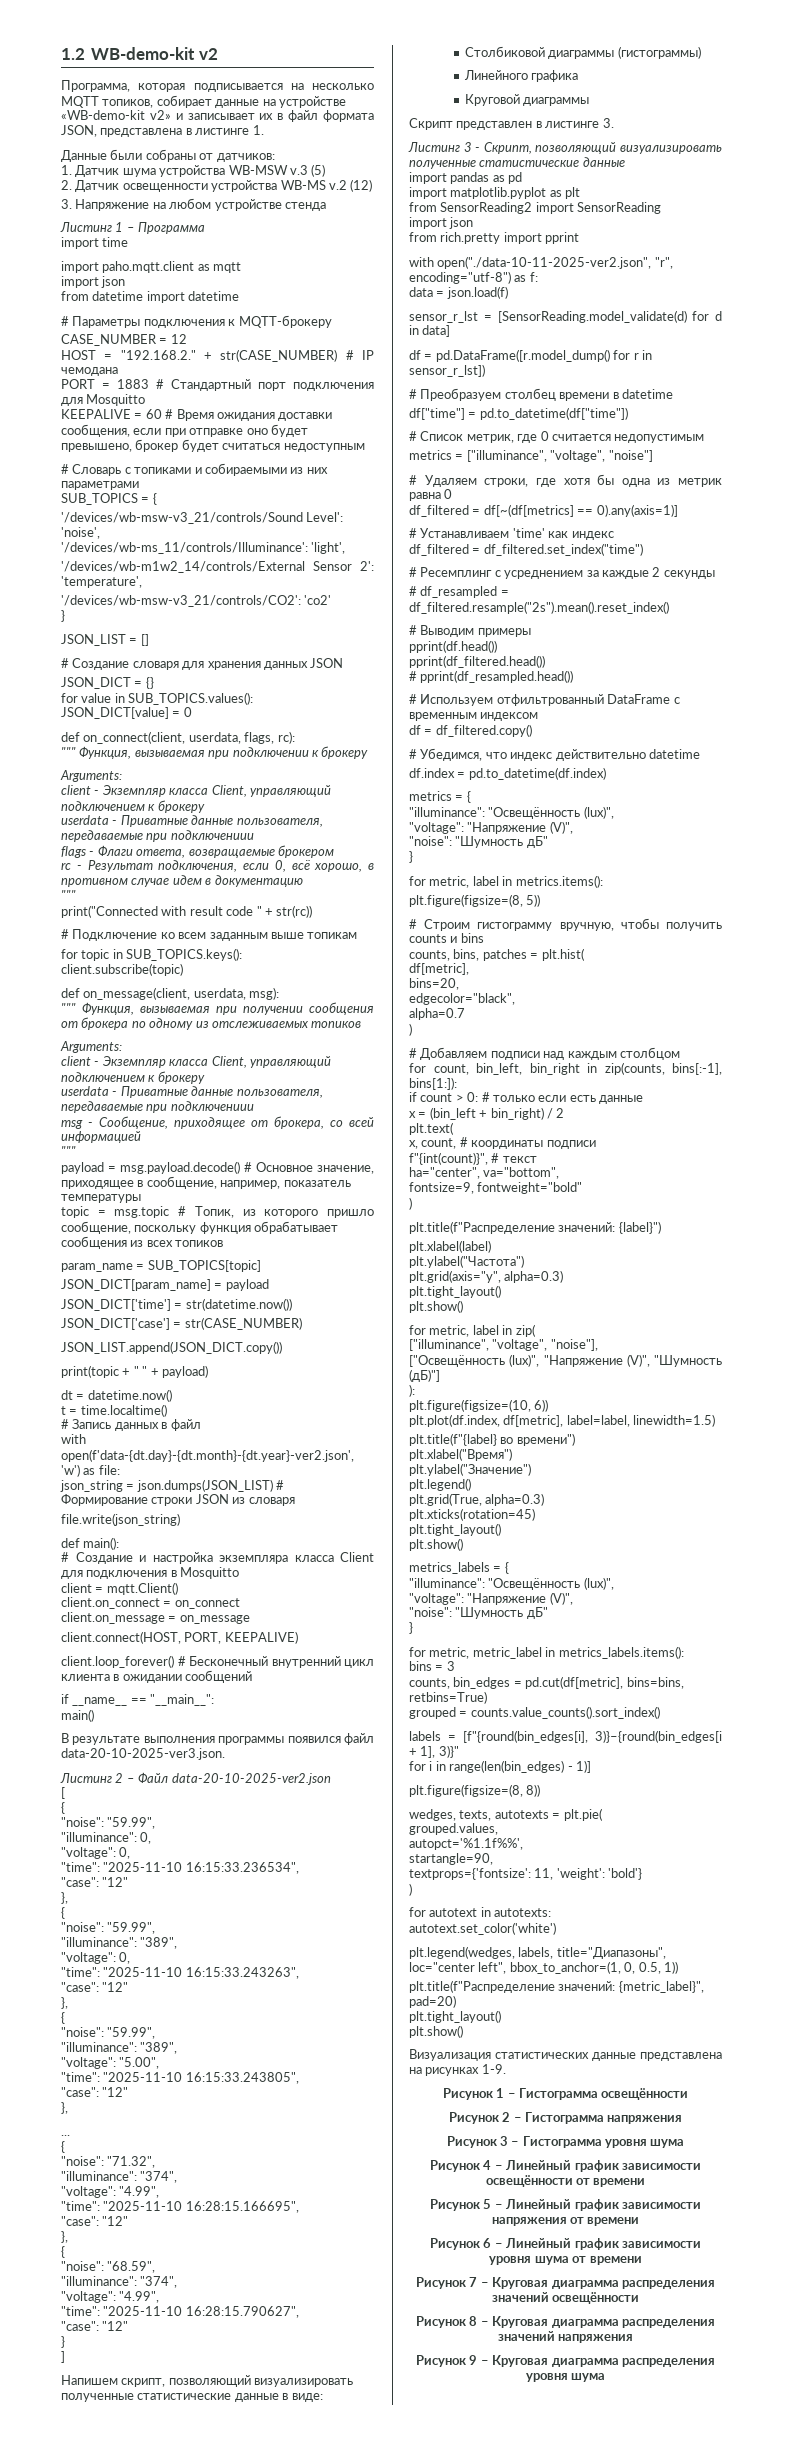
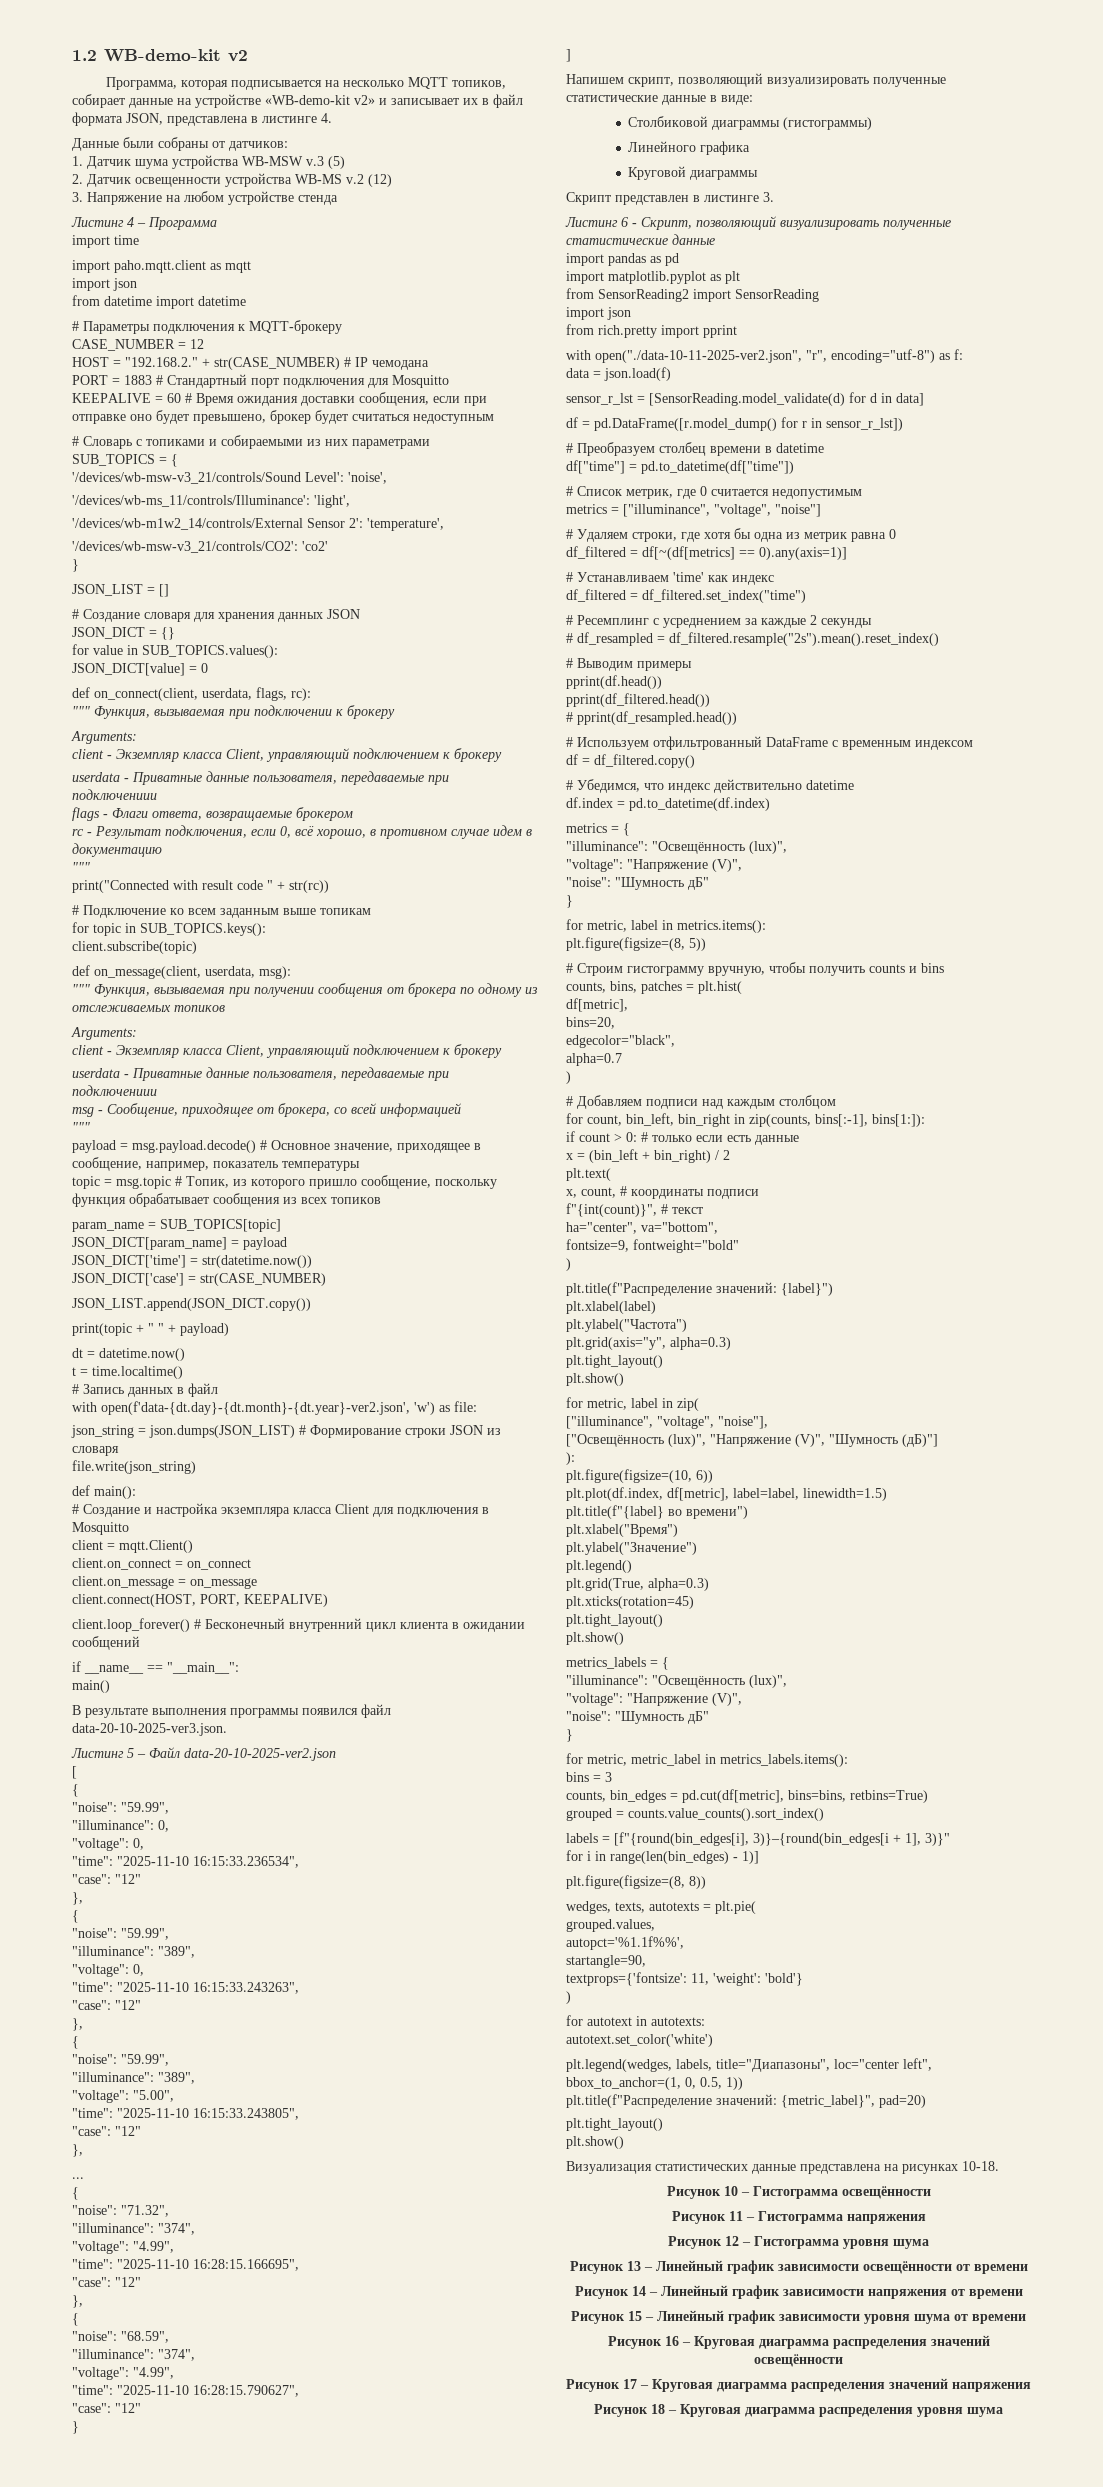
[252,125,264,135] 1. -> [321,113,332,123] 4.
[115,222,124,232] 1 -> [127,217,134,227] 4
[115,1773,124,1783] 2 -> [127,1748,134,1758] 5
[463,142,472,152] 3 -> [621,217,628,227] 6
[481,2064,506,2074] [442,2088,505,2100] 1-9. // Рисунок 1 -> [962,2161,999,2171] [666,2186,738,2199] 10-18. // Рисунок 10
[502,2112,511,2122] 2 -> [728,2211,743,2221] 11
[499,2136,508,2146] 3 -> [725,2236,739,2246] 12
[483,2160,492,2170] 4 -> [626,2261,641,2271] 13
[483,2199,492,2209] 5 -> [631,2286,646,2296] 14
[483,2238,492,2248] 6 -> [628,2311,642,2321] 15
[469,2277,478,2287] 7 -> [664,2336,679,2346] 16
[469,2316,478,2326] 8 -> [623,2379,637,2389] 17
[469,2355,478,2365] 9 -> [651,2404,665,2414] 18

